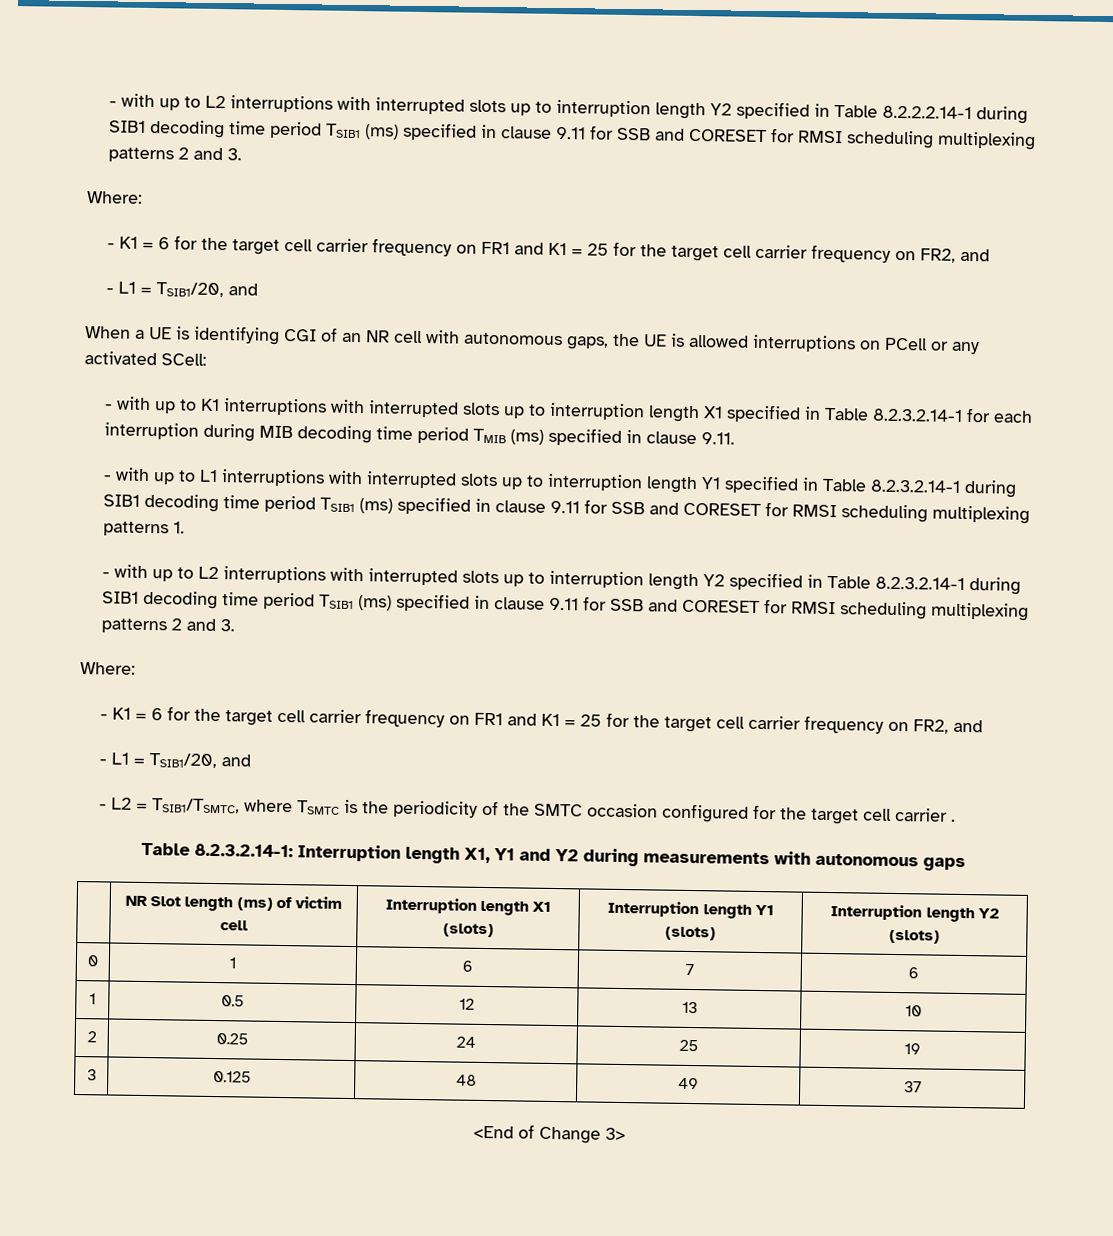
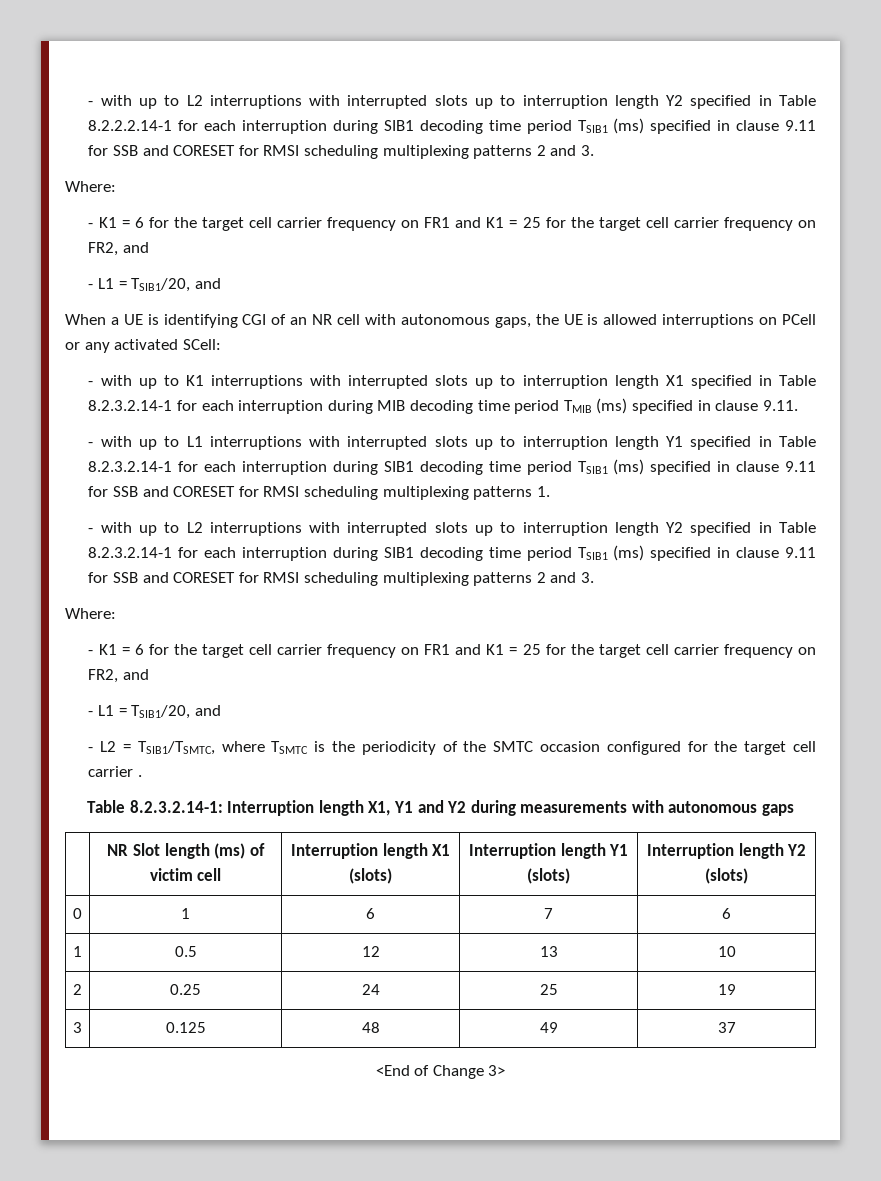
(973, 112) none -> [178,120,328,134] for each interruption
(962, 486) none -> [178,461,328,475] for each interruption
(966, 583) none -> [178,547,328,561] for each interruption

